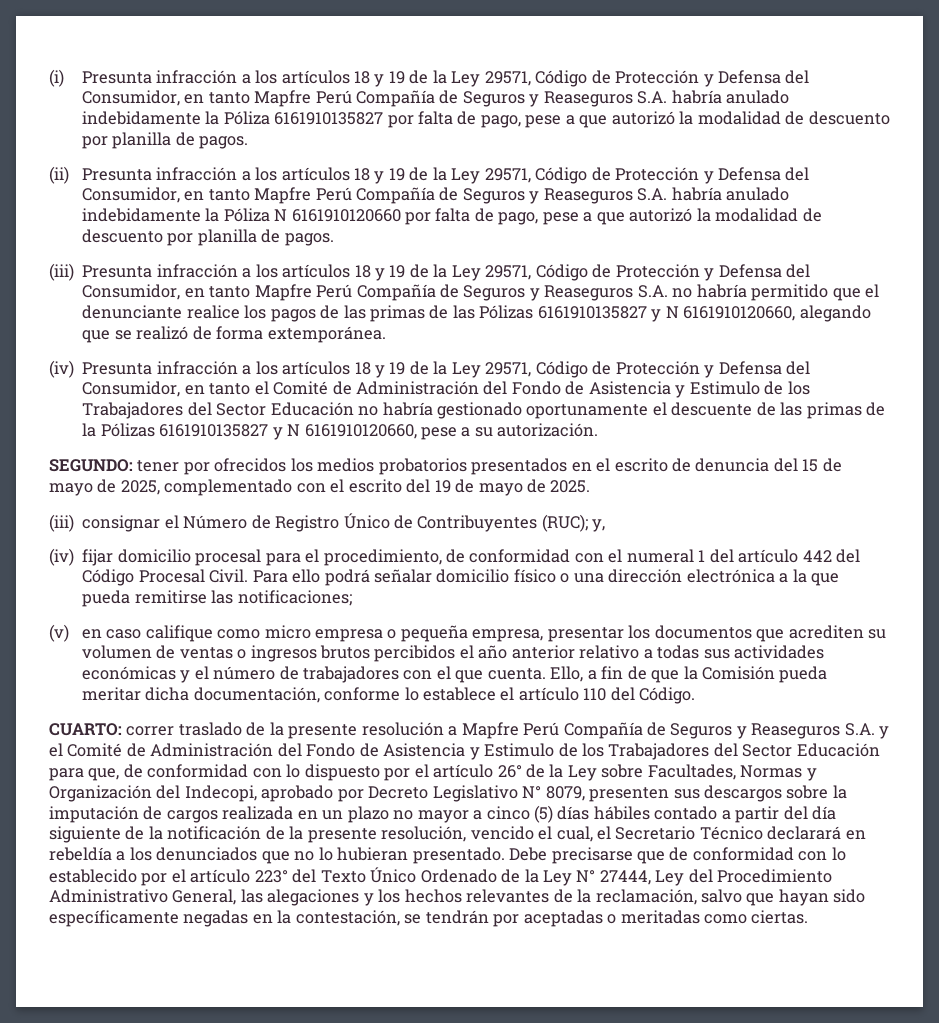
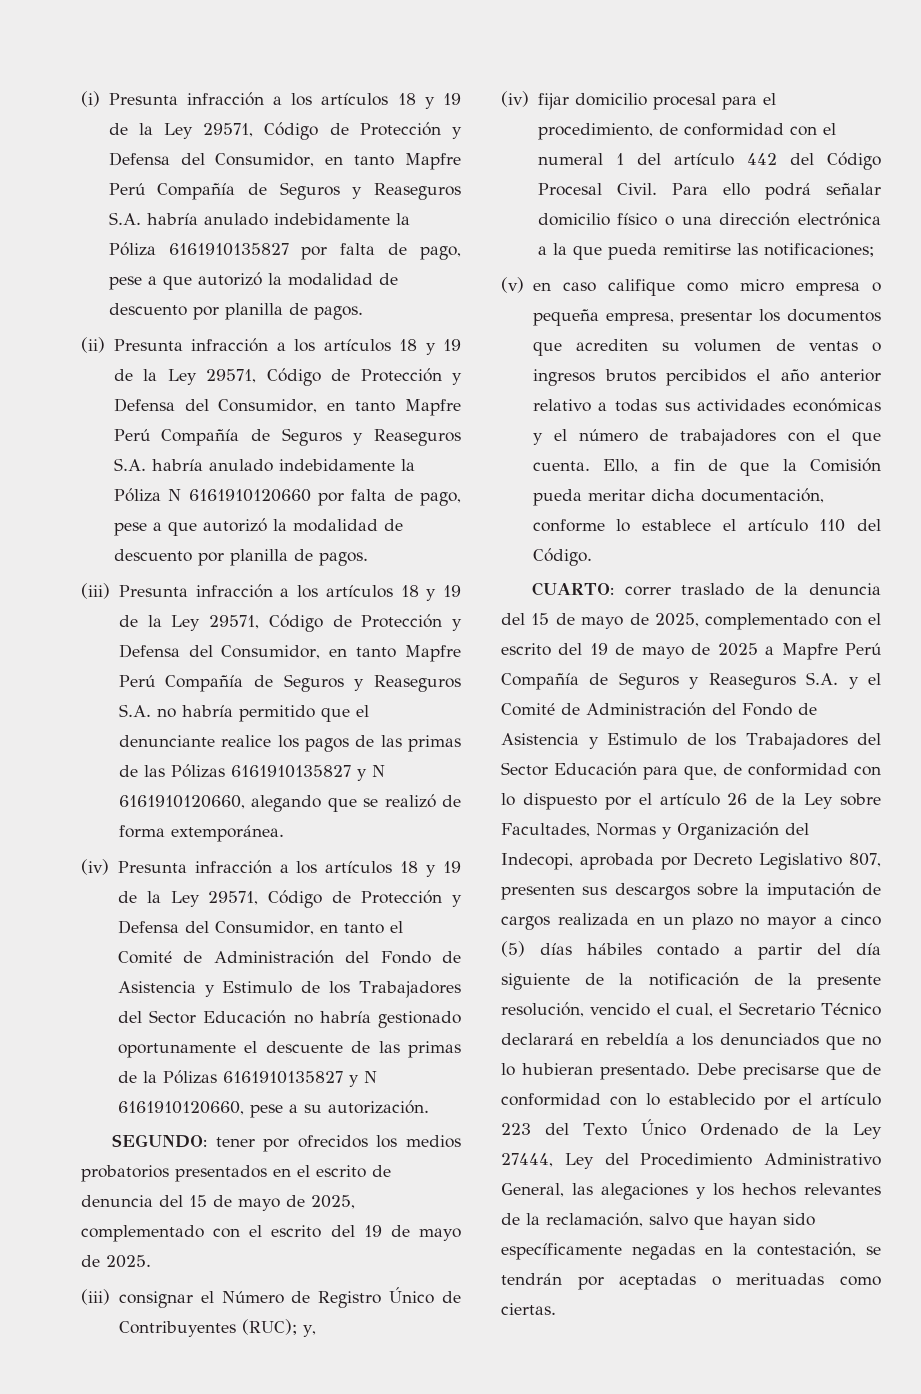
[288,722,444,739] presente resolución -> [809,583,881,595] [501,613,881,630] [501,643,758,659] denuncia del 15 de mayo de 2025, complementado con el escrito del 19 de mayo de 2025
[497,765,522,778] 26° -> [727,793,748,805] 26
[261,785,334,802] aprobado -> [579,853,654,870] aprobada
[522,786,585,801] N° 8079, -> [849,853,881,867] 807,
[254,870,288,883] 223° -> [501,1123,531,1135] 223
[576,870,596,882] N° -> (882, 1131) none
[620,910,700,924] meritadas -> [736,1273,825,1285] merituadas

